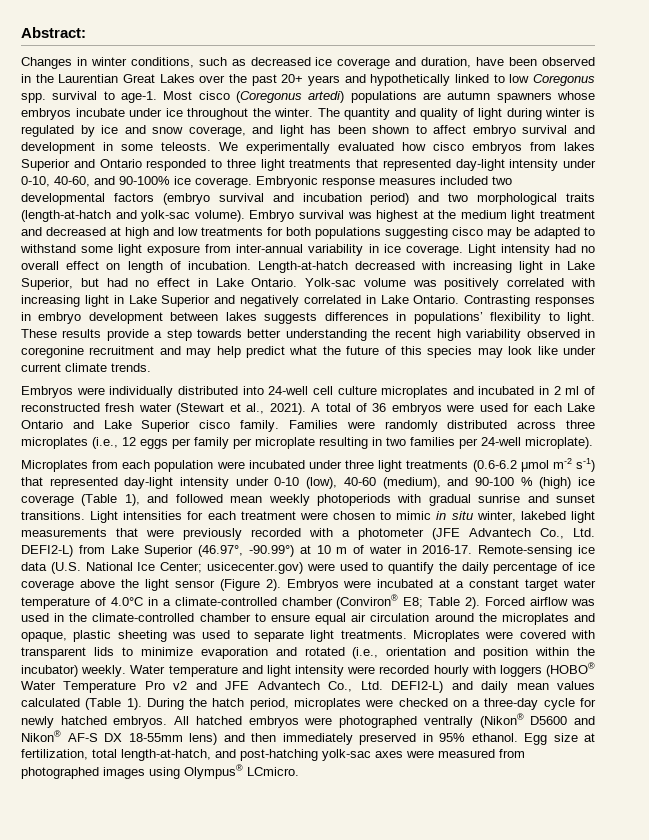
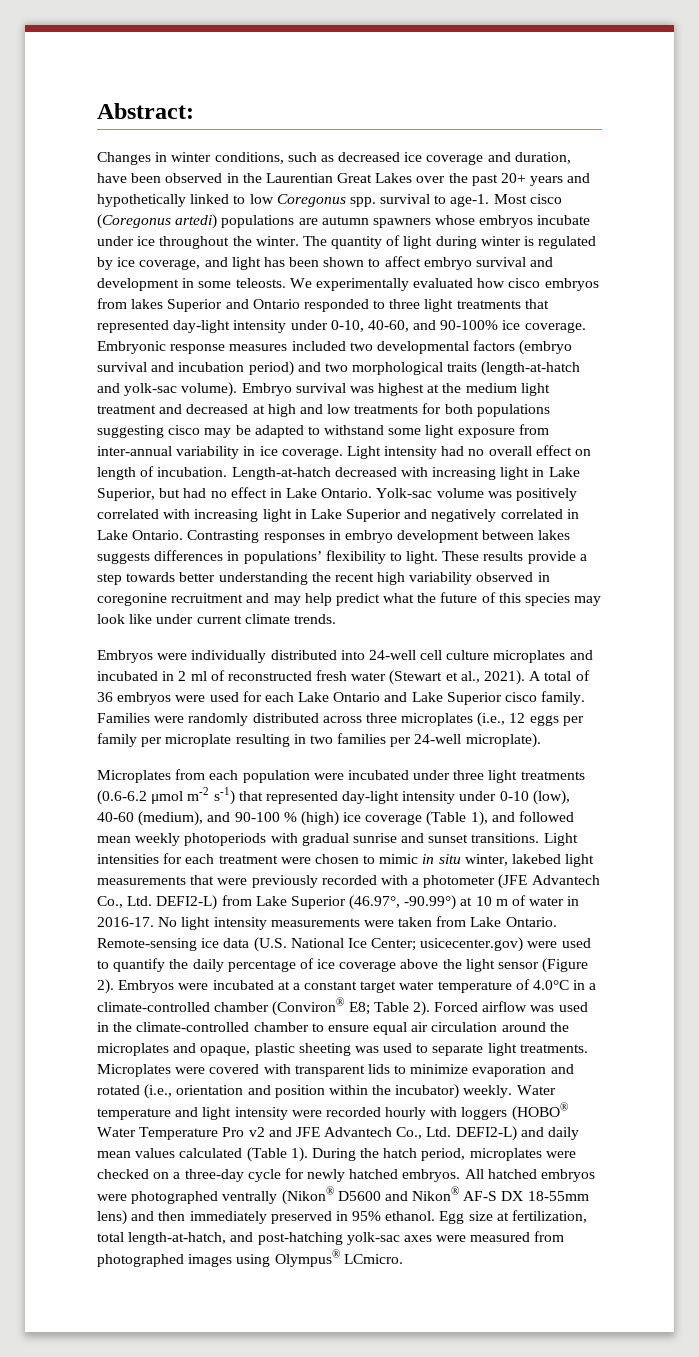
[394,108,459,120] and quality -> (383, 242) none
[124,125,184,134] and snow -> (136, 262) none
(473, 549) none -> [158,916,557,930] No light intensity measurements were taken from Lake Ontario.

